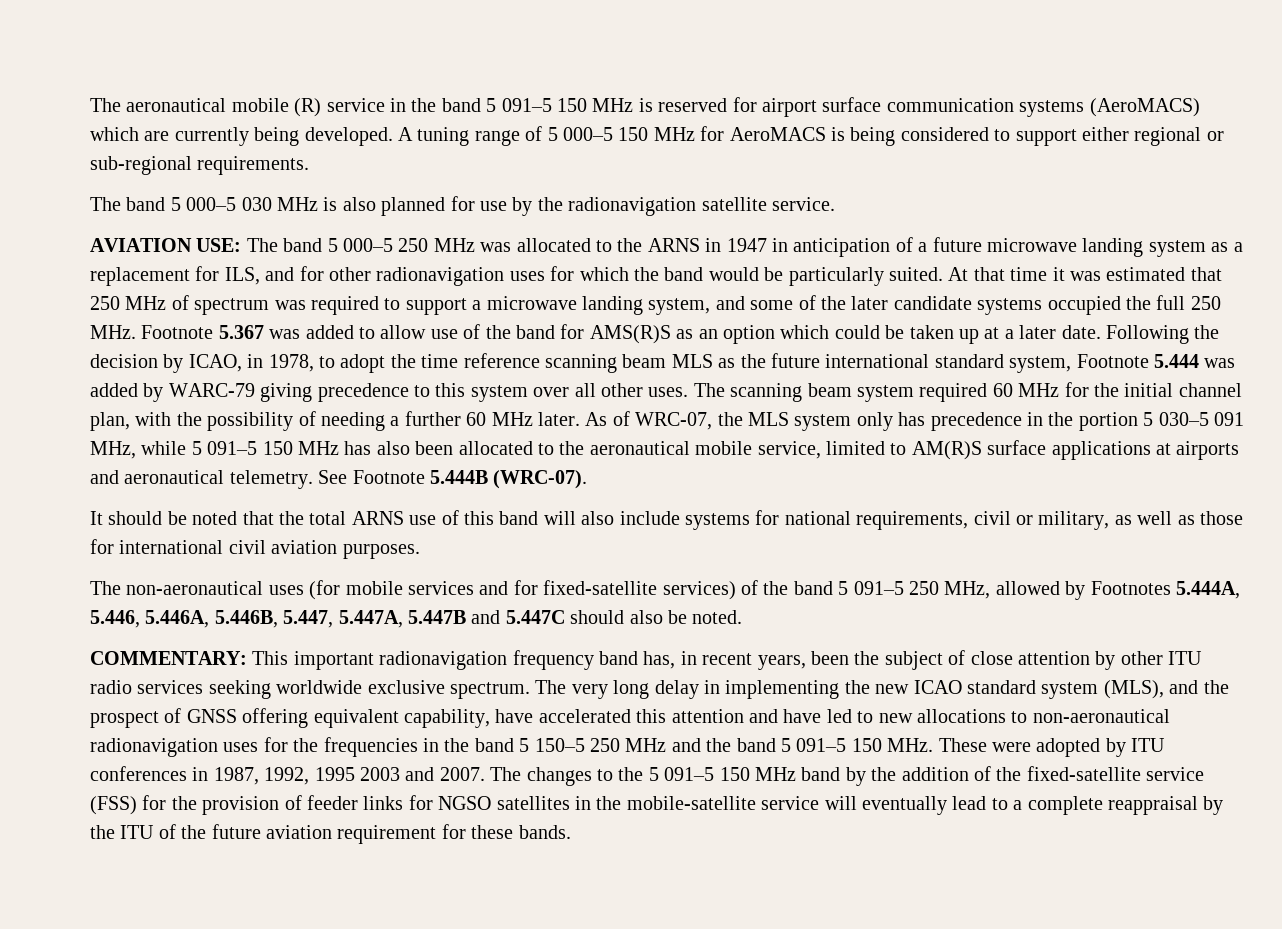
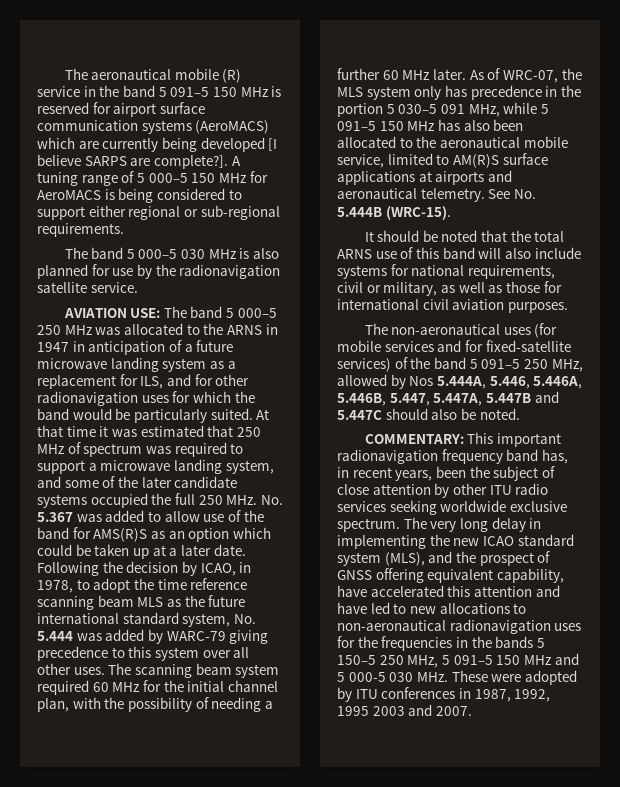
[304,127,393,146] developed. -> [200,137,278,152] [37,154,228,169] developed [I believe SARPS are complete?].
[141,325,214,339] Footnote -> [260,495,283,505] No.
[1076,354,1149,368] Footnote -> [233,614,256,624] No.
[352,470,588,489] Footnote 5.444B (WRC-07). -> [513,189,536,199] [337,206,451,220] No. 5.444B (WRC-15).
[1090,581,1171,595] Footnotes -> [409,376,434,386] Nos
[474,738,514,752] band -> [495,636,534,648] bands
[625,738,882,752] MHz and the band 5 091–5 150 -> [407,653,579,668] [337,672,414,682] MHz, 5 091–5 150 MHz and 5 000-5 030
[490,766,1205,786] [90,795,1224,815] [90,824,571,844] The changes to the 5 091–5 150 MHz band by the addition of the fixed-satellite service (FSS) for the provision of feeder links for NGSO satellites in the mobile-satellite service will eventually lead to a complete reappraisal by the ITU of the future aviation requirement for these bands. -> (472, 711) none

